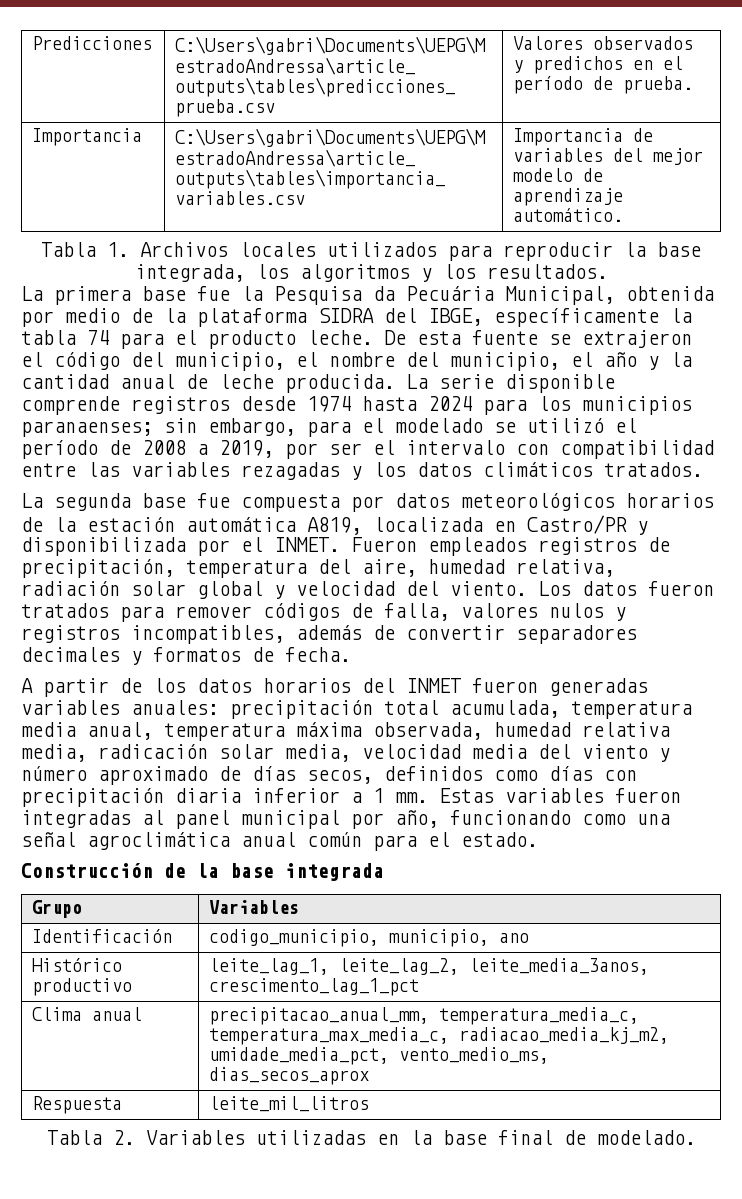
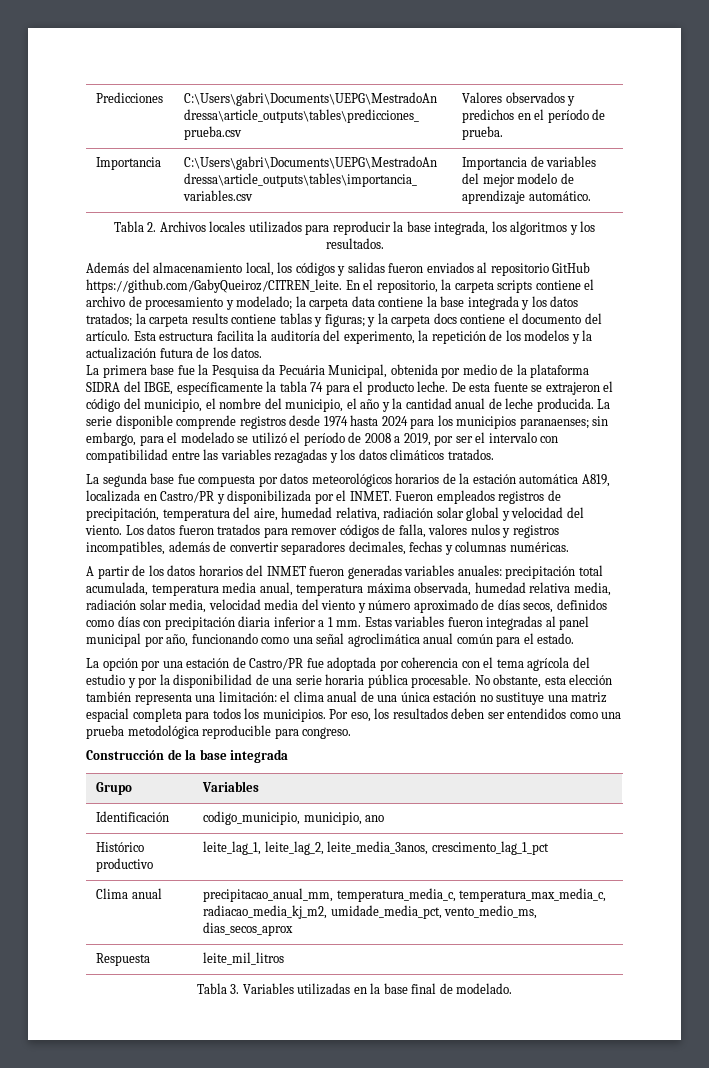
[107,242,129,257] 1. -> [147,222,157,232] 2.
(608, 271) none -> [86,262,591,276] [86,279,595,293] [86,296,579,310] [86,313,602,327] [86,330,593,344] [86,347,263,359] // Además del almacenamiento local, los códigos y salidas fueron enviados al repositorio GitHub https://github.com/GabyQueiroz/CITREN_leite. En el repositorio, la carpeta scripts contiene el archivo de procesamiento y modelado; la carpeta data contiene la base integrada y los datos tratados; la carpeta results contiene tablas y figuras; y la carpeta docs contiene el documento del artículo. Esta estructura facilita la auditoría del experimento, la repetición de los modelos y la actualización futura de los datos.
[21,647,351,665] decimales y formatos de fecha. -> [348,541,569,555] decimales, fechas y columnas numéricas.
[98,744,208,759] radicación -> [86,599,136,610] radiación
(538, 839) none -> [86,657,590,671] [86,674,613,688] [86,691,608,705] [86,708,622,722] [86,725,352,739] // La opción por una estación de Castro/PR fue adoptada por coherencia con el tema agrícola del estudio y por la disponibilidad de una serie horaria pública procesable. No obstante, esta elección también representa una limitación: el clima anual de una única estación no sustituye una matriz espacial completa para todos los municipios. Por eso, los resultados deben ser entendidos como una prueba metodológica reproducible para congreso.
[112,1130,135,1145] 2. -> [230,984,240,994] 3.

